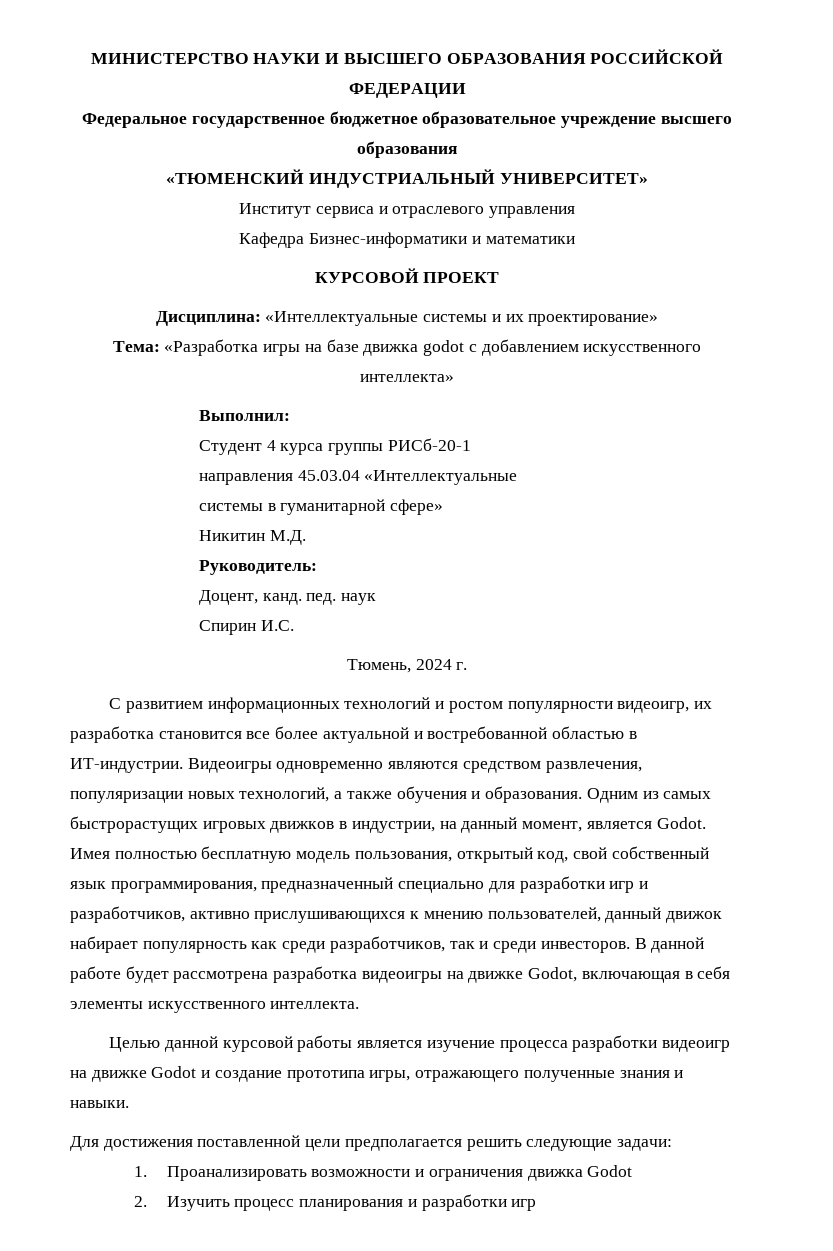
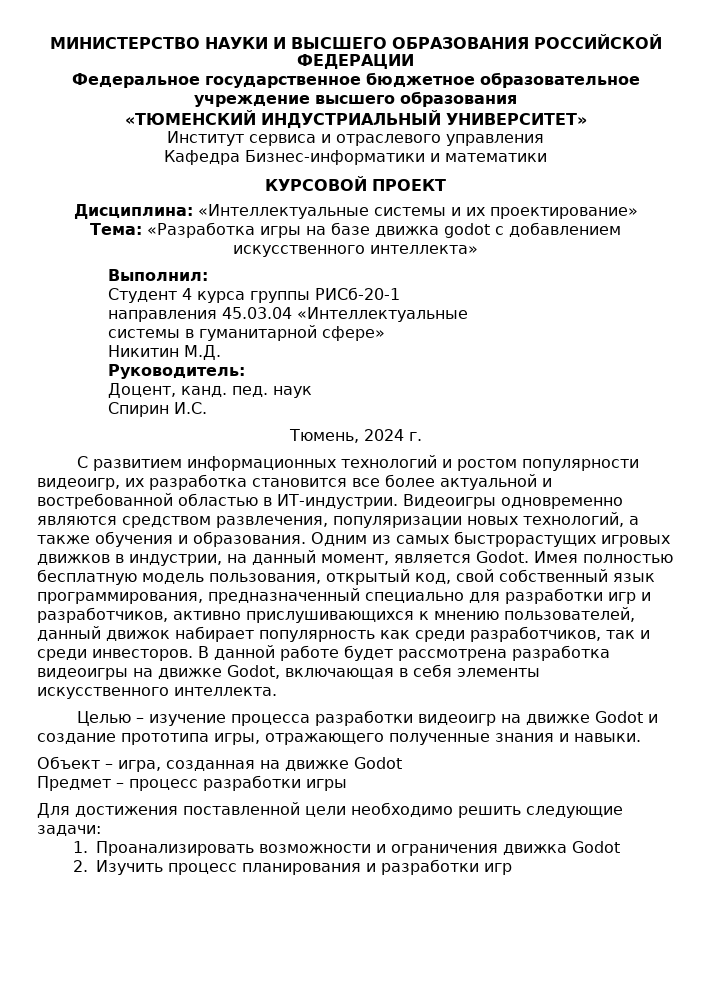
[164,1035,423,1052] данной курсовой работы является -> [136,718,145,723] –
(129, 1104) none -> [37,756,402,772] [37,775,347,791] // Объект – игра, созданная на движке Godot // Предмет – процесс разработки игры
[344,1139,462,1151] предполагается -> [351,802,453,817] необходимо

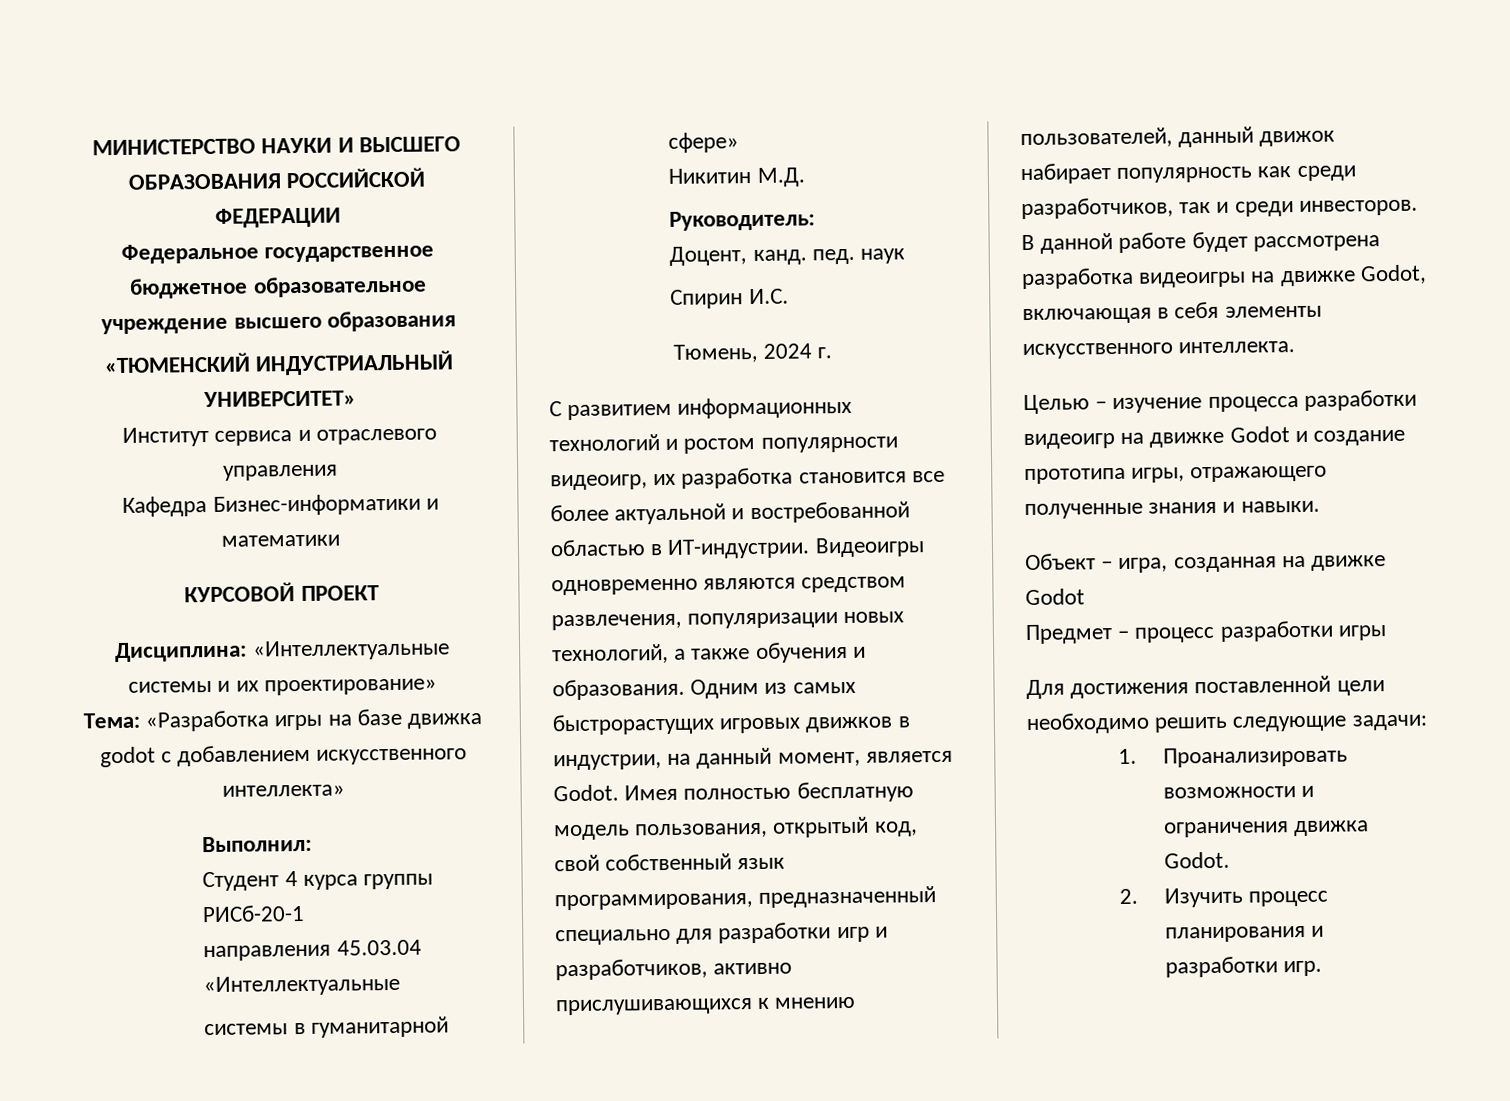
[571,841,620,853] Godot -> [1163,851,1230,869] Godot.
[483,863,512,875] игр -> [1283,960,1323,977] игр.

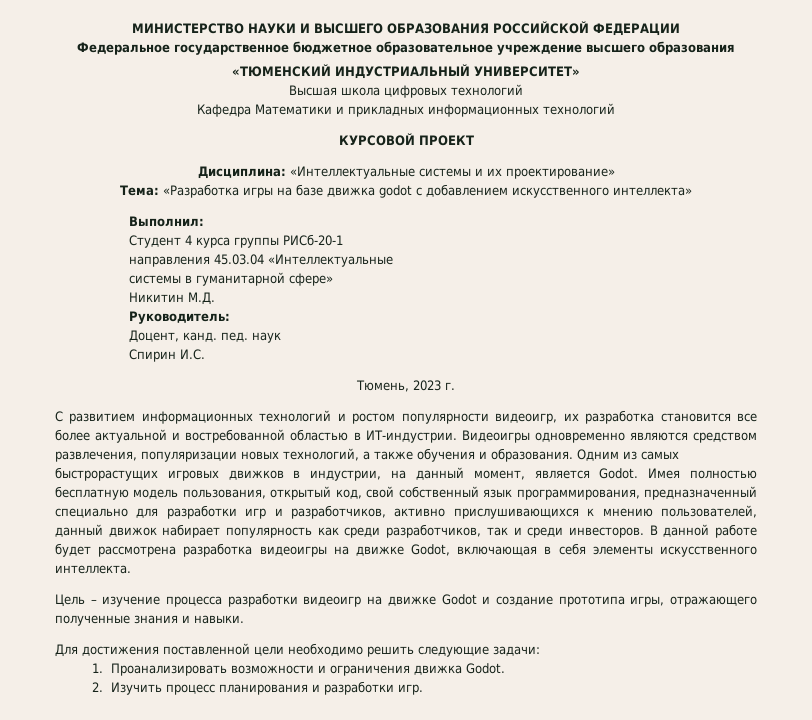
[122,426,437,447] [223,464,338,481] [122,493,439,517] [221,534,340,547] Институт сервиса и отраслевого управления // Кафедра Бизнес-информатики и математики -> [289,84,523,98] [197,103,615,117] Высшая школа цифровых технологий // Кафедра Математики и прикладных информационных технологий
[763,343,812,359] 2024 -> [413,380,441,391] 2023
[1023,394,1090,415] Целью -> [55,594,85,607] Цель
[1025,553,1387,574] [1025,588,1085,606] [1025,620,1387,645] // Объект – игра, созданная на движке Godot // Предмет – процесс разработки игры -> (244, 619) none

